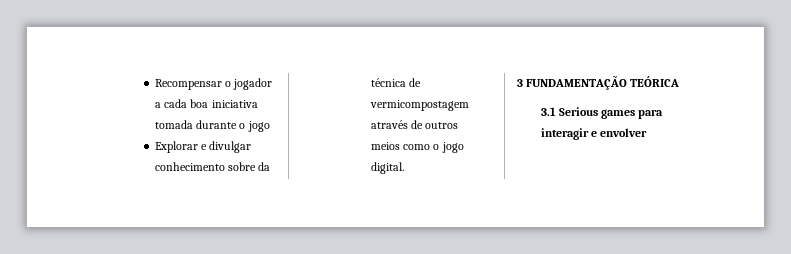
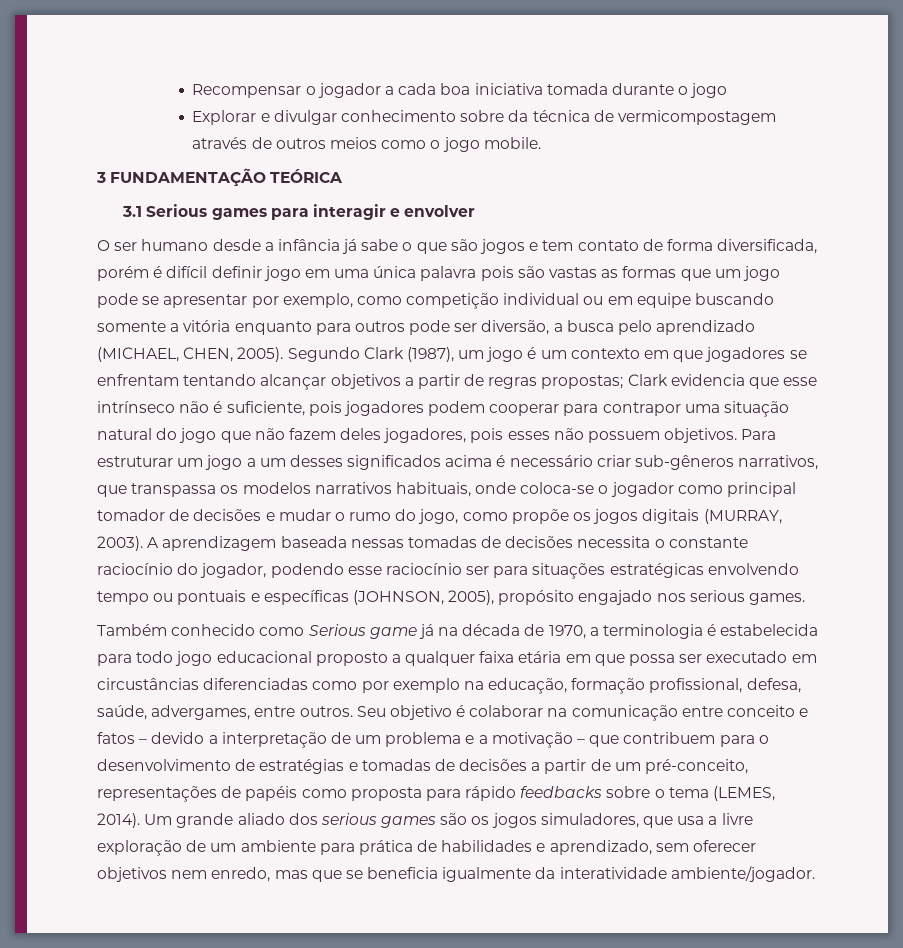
[370,162,404,174] digital. -> [483,137,541,149] mobile.
(648, 132) none -> [97,239,818,254] [97,266,780,281] [97,293,775,309] [97,320,756,335] [97,347,807,362] [97,374,818,390] [97,401,790,417] [97,428,777,443] [97,455,819,470] [97,482,797,497] [97,509,782,524] [97,536,748,551] [97,563,799,579] [97,590,806,605] [97,624,819,639] [97,651,817,666] [97,678,801,694] [97,705,809,721] [97,732,769,748] [97,759,749,774] [97,786,776,802] [97,813,753,828] [97,840,757,856] [97,866,815,882] // O ser humano desde a infância já sabe o que são jogos e tem contato de forma diversificada, porém é difícil definir jogo em uma única palavra pois são vastas as formas que um jogo pode se apresentar por exemplo, como competição individual ou em equipe buscando somente a vitória enquanto para outros pode ser diversão, a busca pelo aprendizado (MICHAEL, CHEN, 2005). Segundo Clark (1987), um jogo é um contexto em que jogadores se enfrentam tentando alcançar objetivos a partir de regras propostas; Clark evidencia que esse intrínseco não é suficiente, pois jogadores podem cooperar para contrapor uma situação natural do jogo que não fazem deles jogadores, pois esses não possuem objetivos. Para estruturar um jogo a um desses significados acima é necessário criar sub-gêneros narrativos, que transpassa os modelos narrativos habituais, onde coloca-se o jogador como principal tomador de decisões e mudar o rumo do jogo, como propõe os jogos digitais (MURRAY, 2003). A aprendizagem baseada nessas tomadas de decisões necessita o constante raciocínio do jogador, podendo esse raciocínio ser para situações estratégicas envolvendo tempo ou pontuais e específicas (JOHNSON, 2005), propósito engajado nos serious games. // Também conhecido como Serious game já na década de 1970, a terminologia é estabelecida para todo jogo educacional proposto a qualquer faixa etária em que possa ser executado em circustâncias diferenciadas como por exemplo na educação, formação profissional, defesa, saúde, advergames, entre outros. Seu objetivo é colaborar na comunicação entre conceito e fatos – devido a interpretação de um problema e a motivação – que contribuem para o desenvolvimento de estratégias e tomadas de decisões a partir de um pré-conceito, representações de papéis como proposta para rápido feedbacks sobre o tema (LEMES, 2014). Um grande aliado dos serious games são os jogos simuladores, que usa a livre exploração de um ambiente para prática de habilidades e aprendizado, sem oferecer objetivos nem enredo, mas que se beneficia igualmente da interatividade ambiente/jogador.

